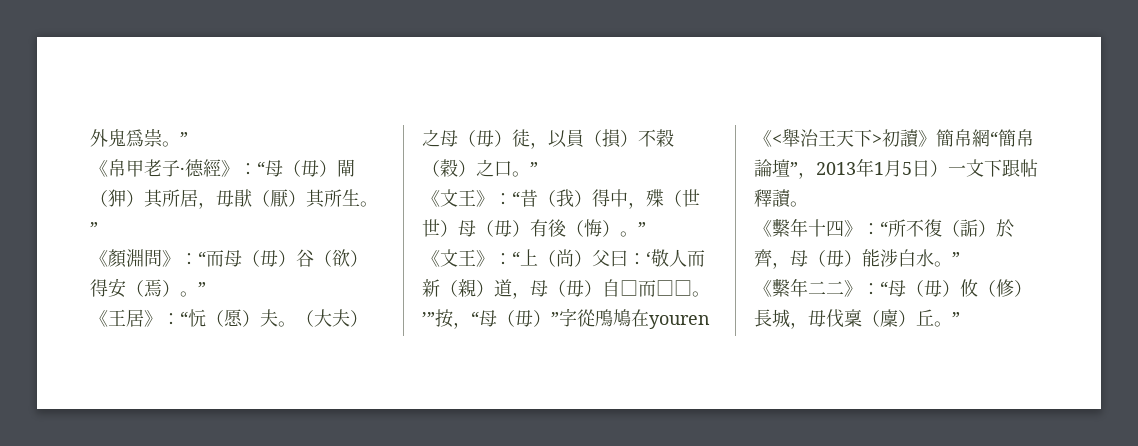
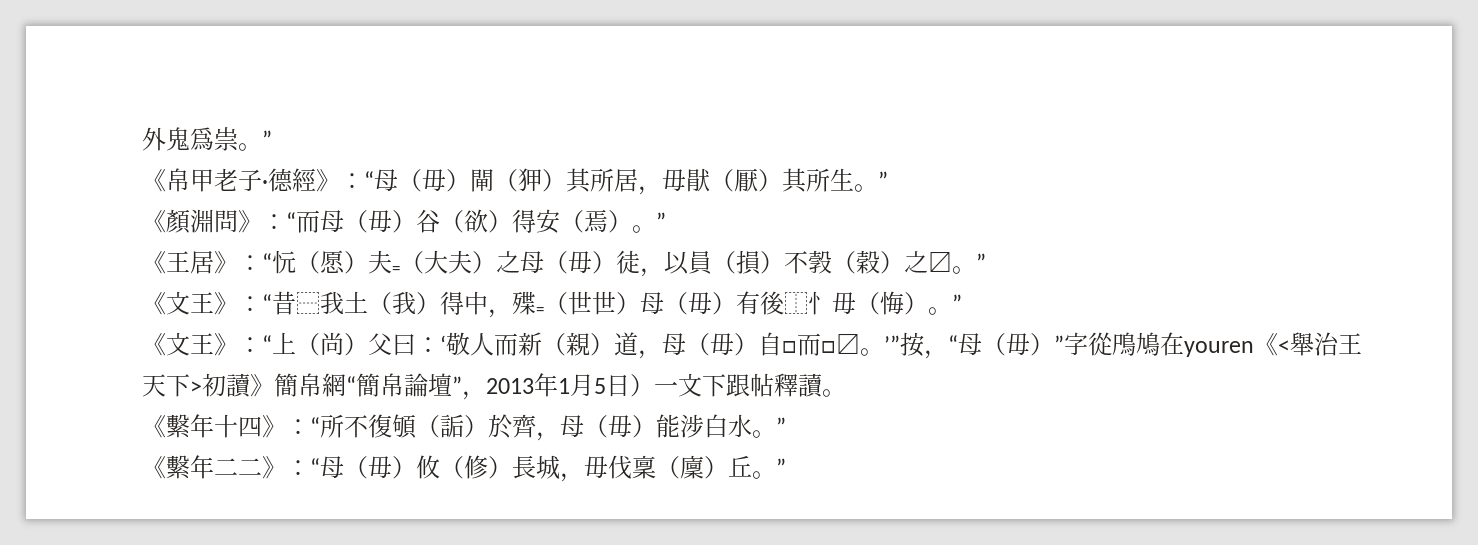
[278,321,296,327] 。 -> [392,266,400,274] =
[656,129,674,147] 穀 -> [808,250,832,274] 㝅
[494,161,512,176] 口 -> [928,252,952,272] 〼
(538, 198) none -> [296,291,368,315] ⿱我土
(664, 198) none -> [536,307,544,315] =
(567, 228) none -> [784,291,856,315] ⿰忄毋
[656,280,692,296] □□ -> [821,334,860,354] □〼
(942, 228) none -> [392,414,417,439] 䪷

